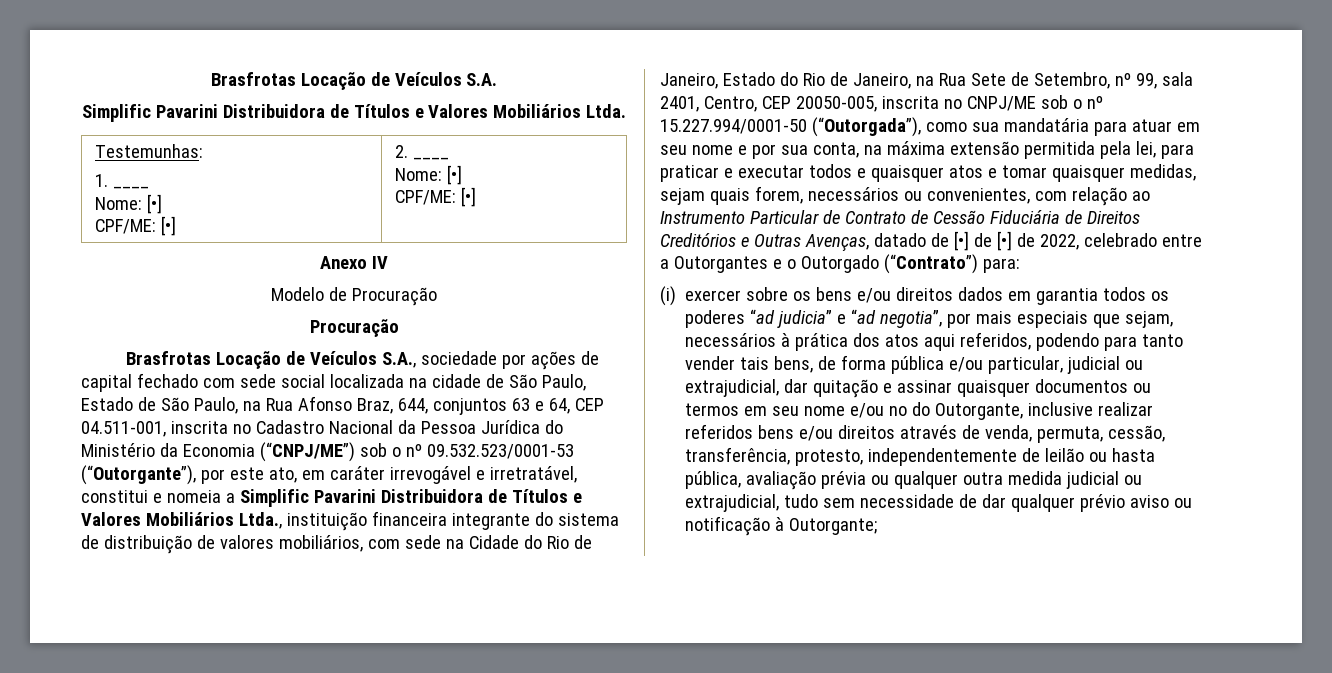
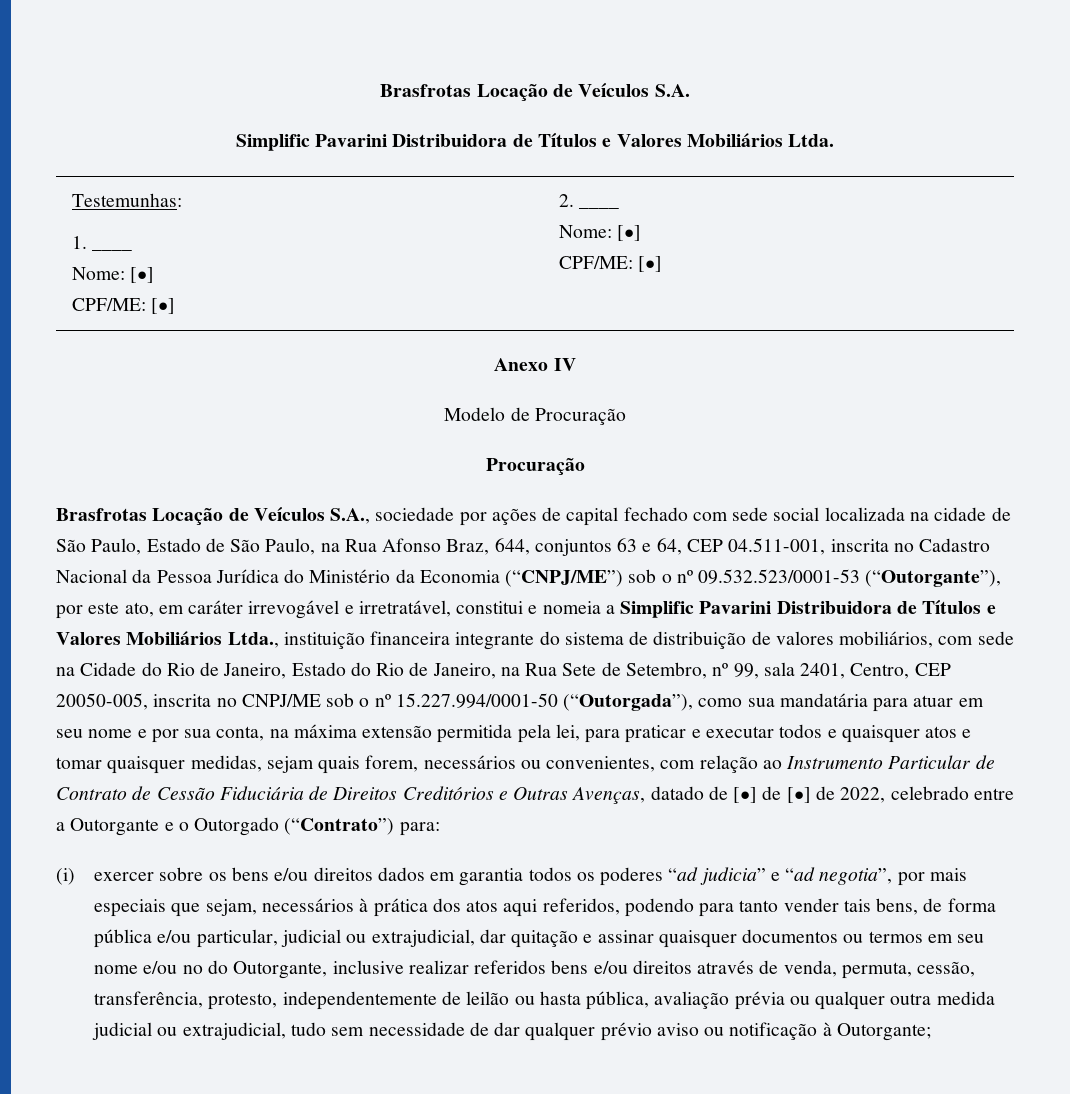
[673,256,768,273] Outorgantes -> [70,818,160,836] Outorgante

